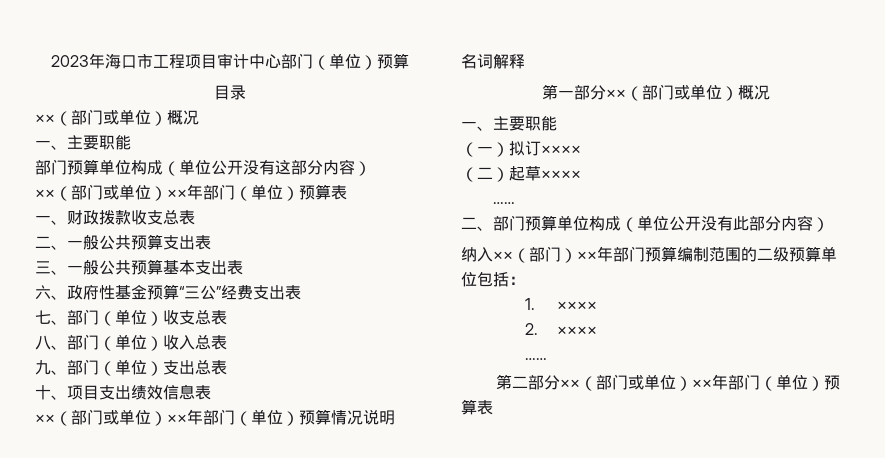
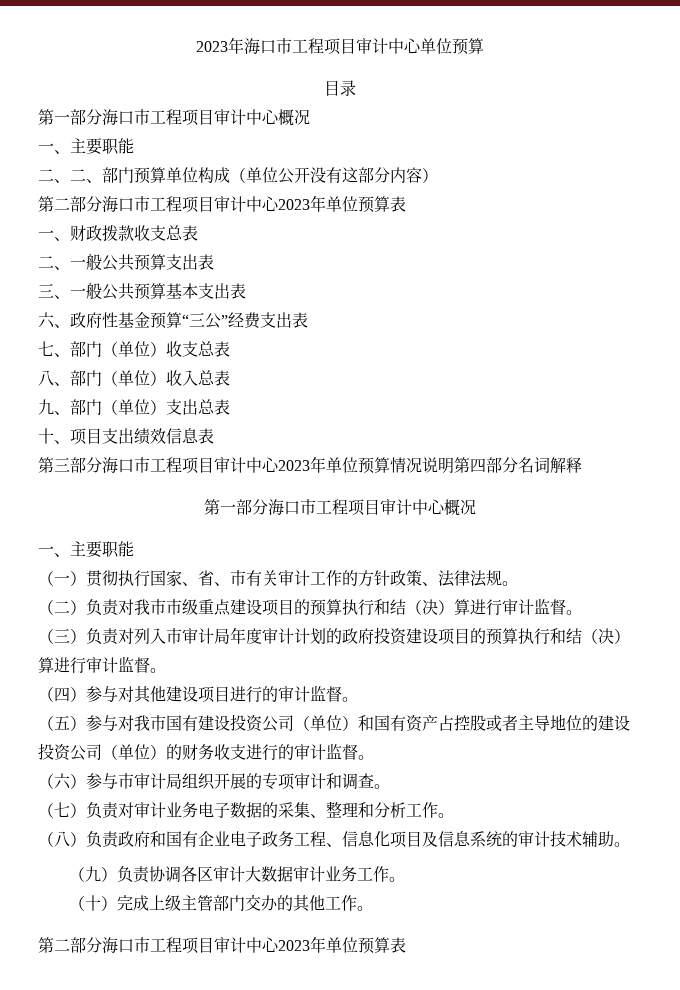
[280,53,377,70] 部门（单位） -> [420,38,452,54] 单位
[35,109,199,126] [35,135,131,150] ××（部门或单位）概况 // 一、主要职能 // -> [38,108,310,126] [38,138,134,155] [38,169,102,183] 第一部分海口市工程项目审计中心概况 // 一、主要职能 // 二、二、
[35,184,299,201] ××（部门或单位）××年部门（单位） -> [38,195,358,213] 第二部分海口市工程项目审计中心2023年单位
[35,409,299,426] ××（部门或单位）××年部门（单位） -> [38,456,358,474] 第三部分海口市工程项目审计中心2023年单位
(395, 417) // -> [454,457,518,473] 第四部分
[605,84,738,101] ××（部门或单位） -> [268,498,445,516] 海口市工程项目审计中心
[509,141,581,156] [461,166,581,182] [492,202,515,204] [461,215,829,232] [461,246,837,263] [461,271,525,287] [524,298,597,310] [524,323,597,335] [524,358,547,360] [495,374,824,391] 拟订×××× // （二）起草×××× // …… // 二、部门预算单位构成（单位公开没有此部分内容） // 纳入××（部门）××年部门预算编制范围的二级预算单位包括： // 1. ×××× // 2. ×××× // …… // 第二部分××（部门或单位）××年部门（单位） -> [86,569,518,587] [38,598,582,616] [38,627,630,645] [38,656,166,674] [38,685,358,703] [38,714,630,732] [38,743,374,761] [38,772,390,790] [38,801,454,819] [38,830,630,848] [68,865,405,883] [68,894,373,912] [38,936,358,954] 贯彻执行国家、省、市有关审计工作的方针政策、法律法规。 // （二）负责对我市市级重点建设项目的预算执行和结（决）算进行审计监督。 // （三）负责对列入市审计局年度审计计划的政府投资建设项目的预算执行和结（决）算进行审计监督。 // （四）参与对其他建设项目进行的审计监督。 // （五）参与对我市国有建设投资公司（单位）和国有资产占控股或者主导地位的建设投资公司（单位）的财务收支进行的审计监督。 // （六）参与市审计局组织开展的专项审计和调查。 // （七）负责对审计业务电子数据的采集、整理和分析工作。 // （八）负责政府和国有企业电子政务工程、信息化项目及信息系统的审计技术辅助。 // （九）负责协调各区审计大数据审计业务工作。 // （十）完成上级主管部门交办的其他工作。 // 第二部分海口市工程项目审计中心2023年单位

